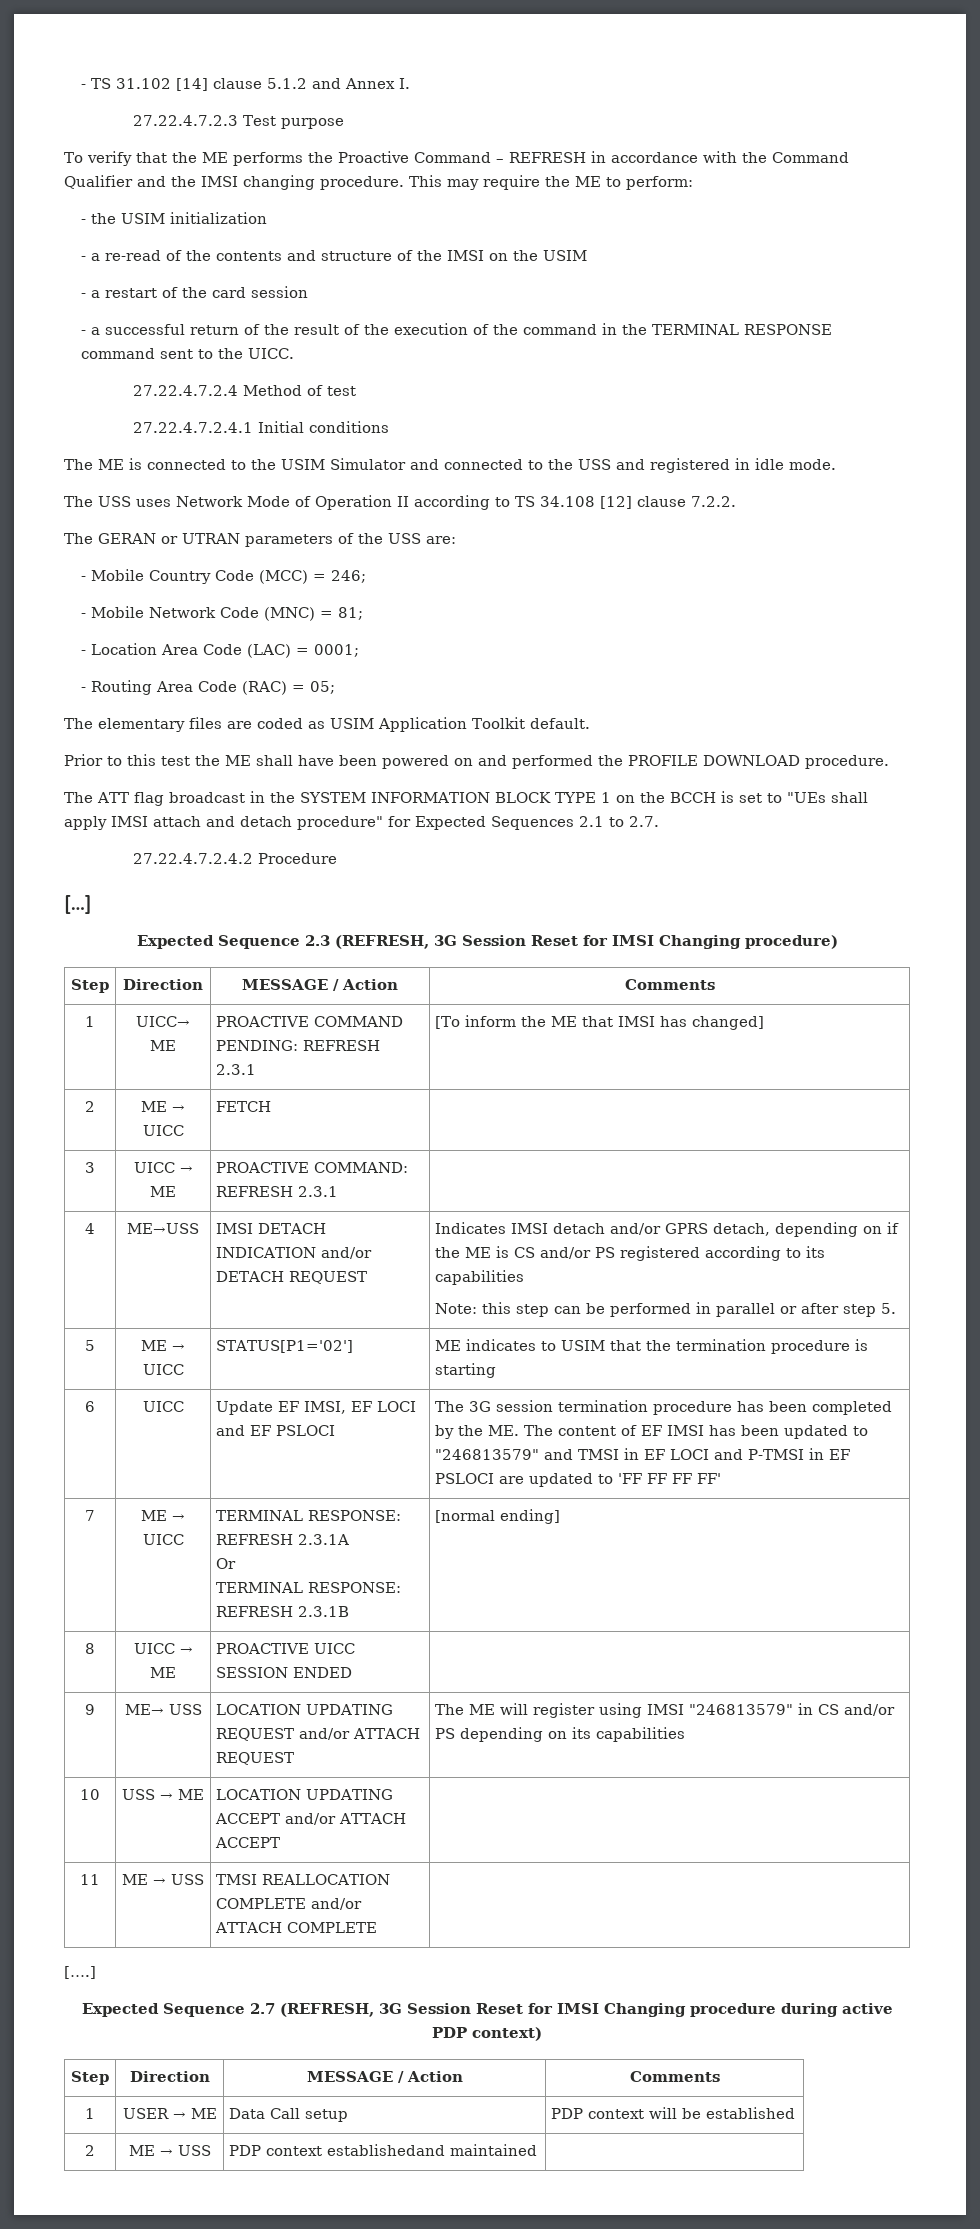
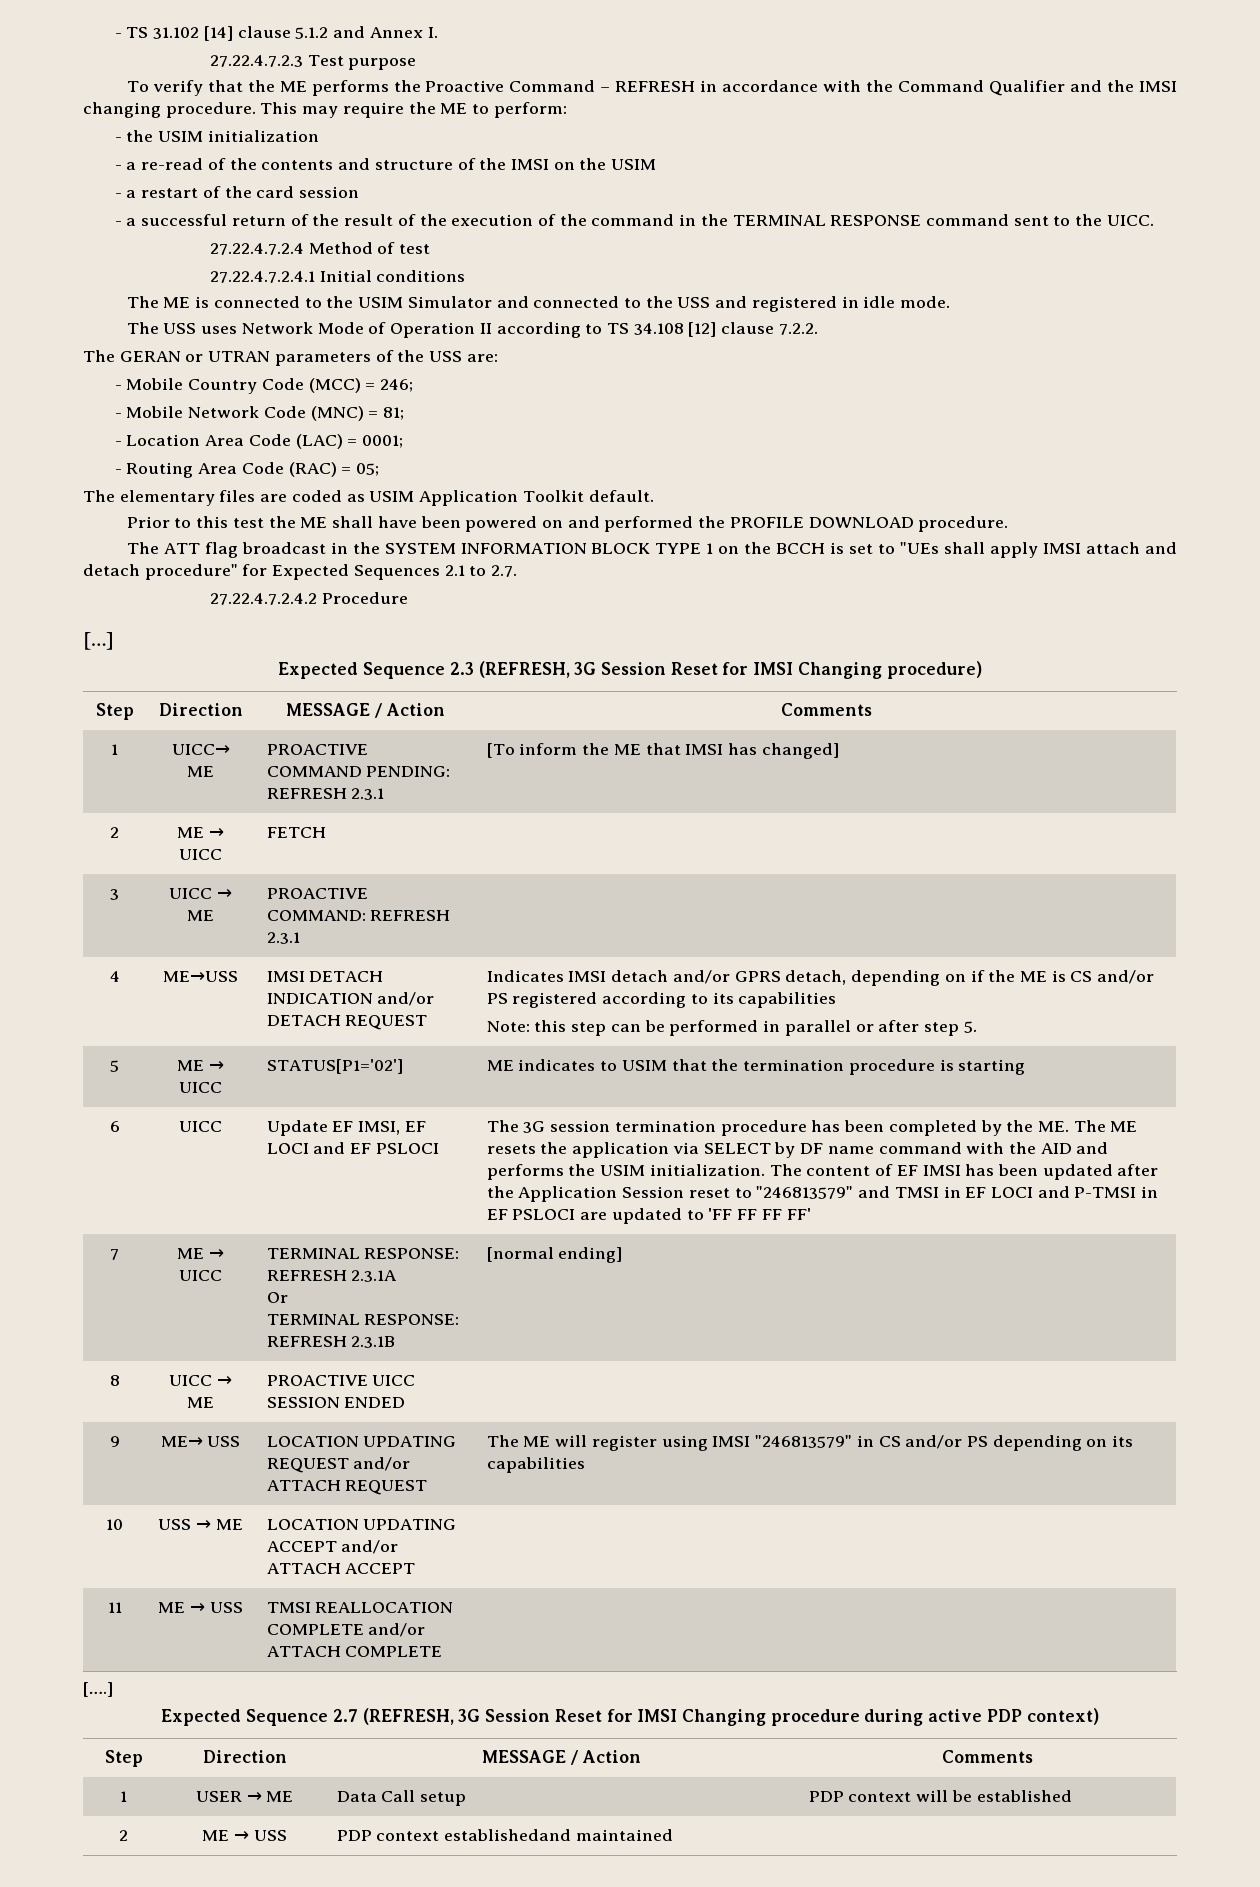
(554, 1430) none -> [1110,1121,1138,1132] [486,1142,1109,1158] [486,1164,802,1180] ME resets the application via SELECT by DF name command with the AID and performs the USIM initialization. The
(849, 1432) none -> [1117,1164,1159,1176] [486,1186,730,1202] after the Application Session reset

